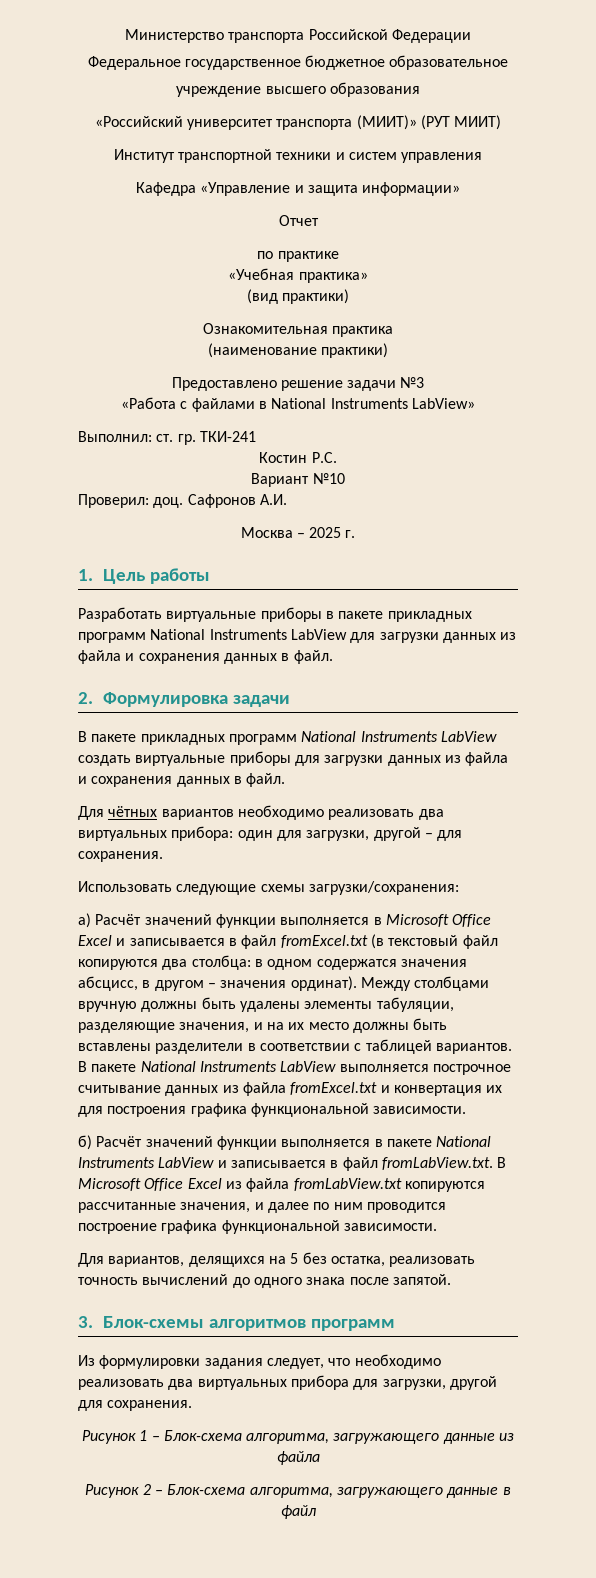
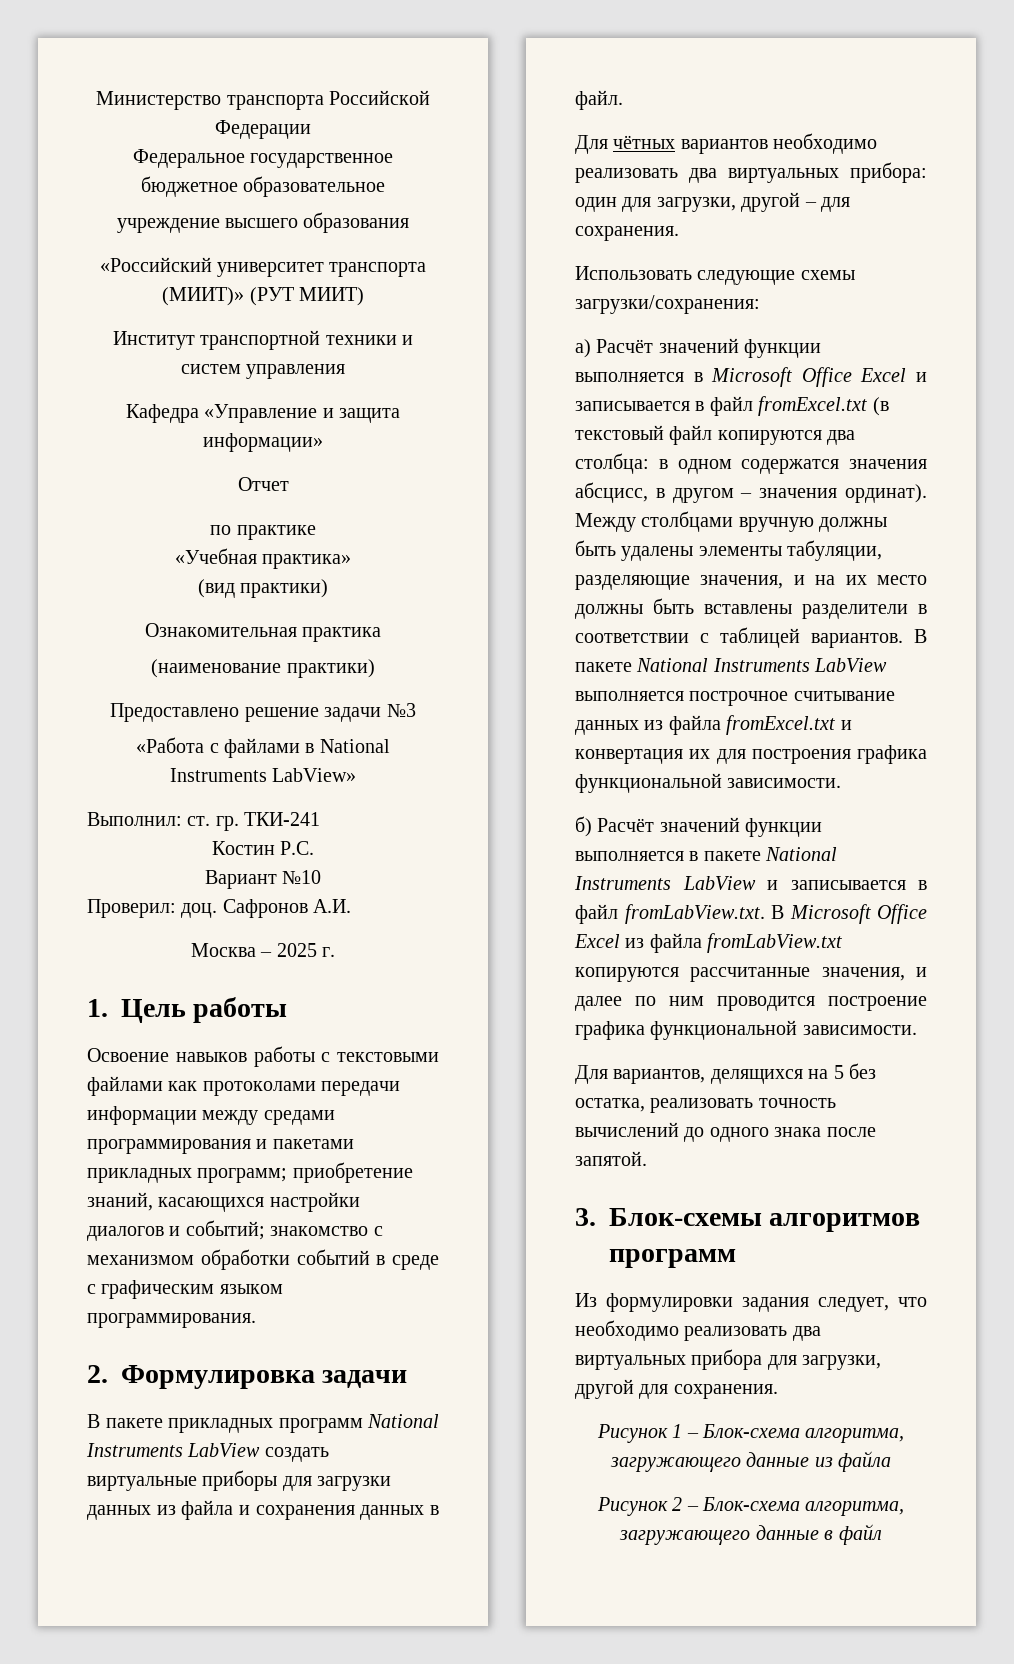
[78,607,472,622] [78,629,517,643] [78,650,333,664] Разработать виртуальные приборы в пакете прикладных программ National Instruments LabView для загрузки данных из файла и сохранения данных в файл. -> [87,1046,439,1067] [87,1076,401,1096] [87,1106,335,1125] [87,1139,354,1154] [87,1162,413,1183] [87,1192,360,1212] [87,1220,383,1241] [87,1249,439,1270] [87,1280,283,1299] [87,1313,256,1328] Освоение навыков работы с текстовыми файлами как протоколами передачи информации между средами программирования и пакетами прикладных программ; приобретение знаний, касающихся настройки диалогов и событий; знакомство с механизмом обработки событий в среде с графическим языком программирования.

